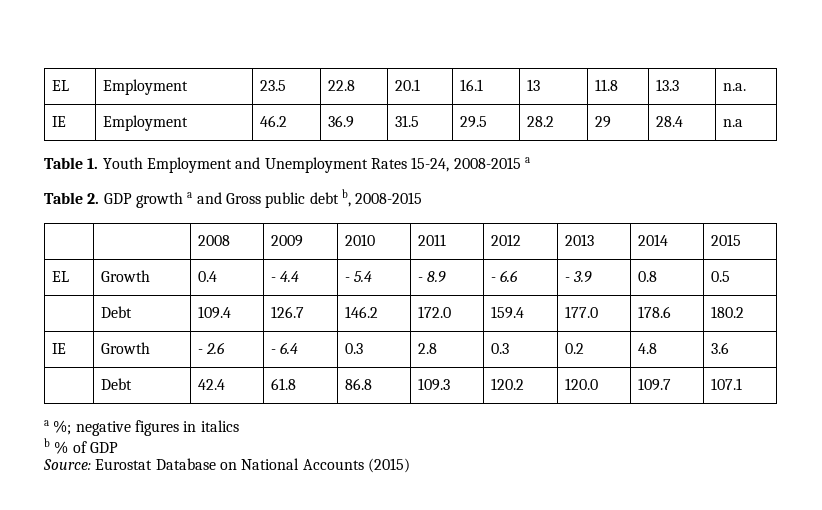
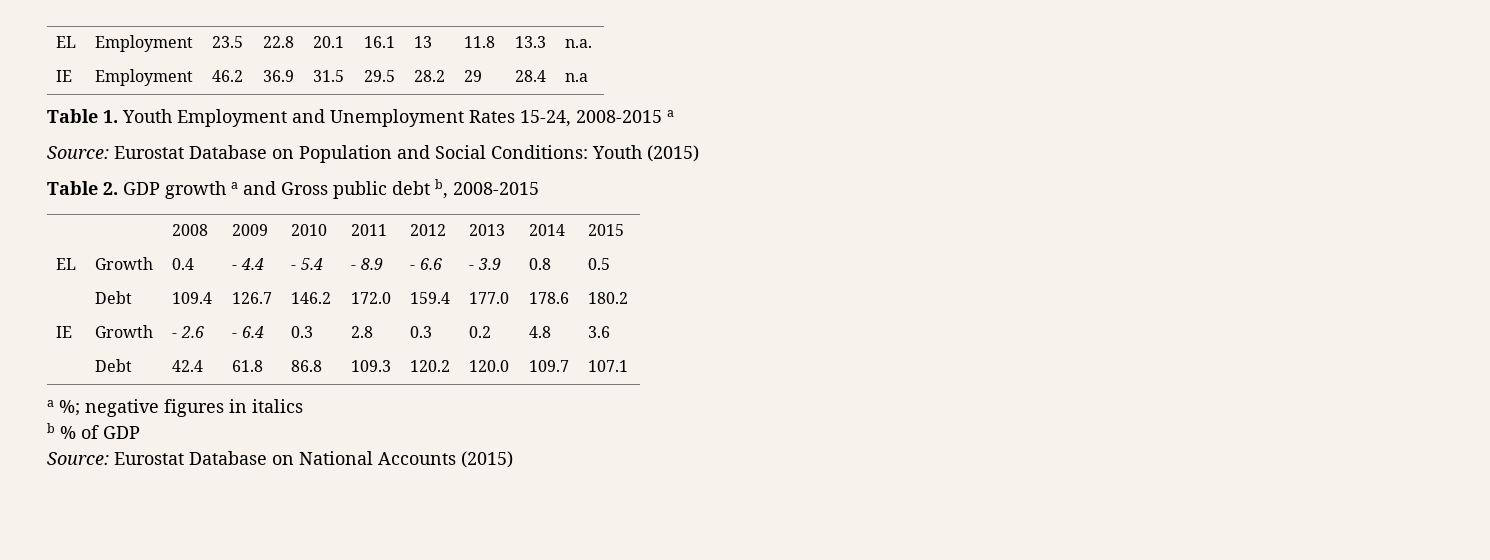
(530, 160) none -> [47,145,699,163] // Source: Eurostat Database on Population and Social Conditions: Youth (2015)

